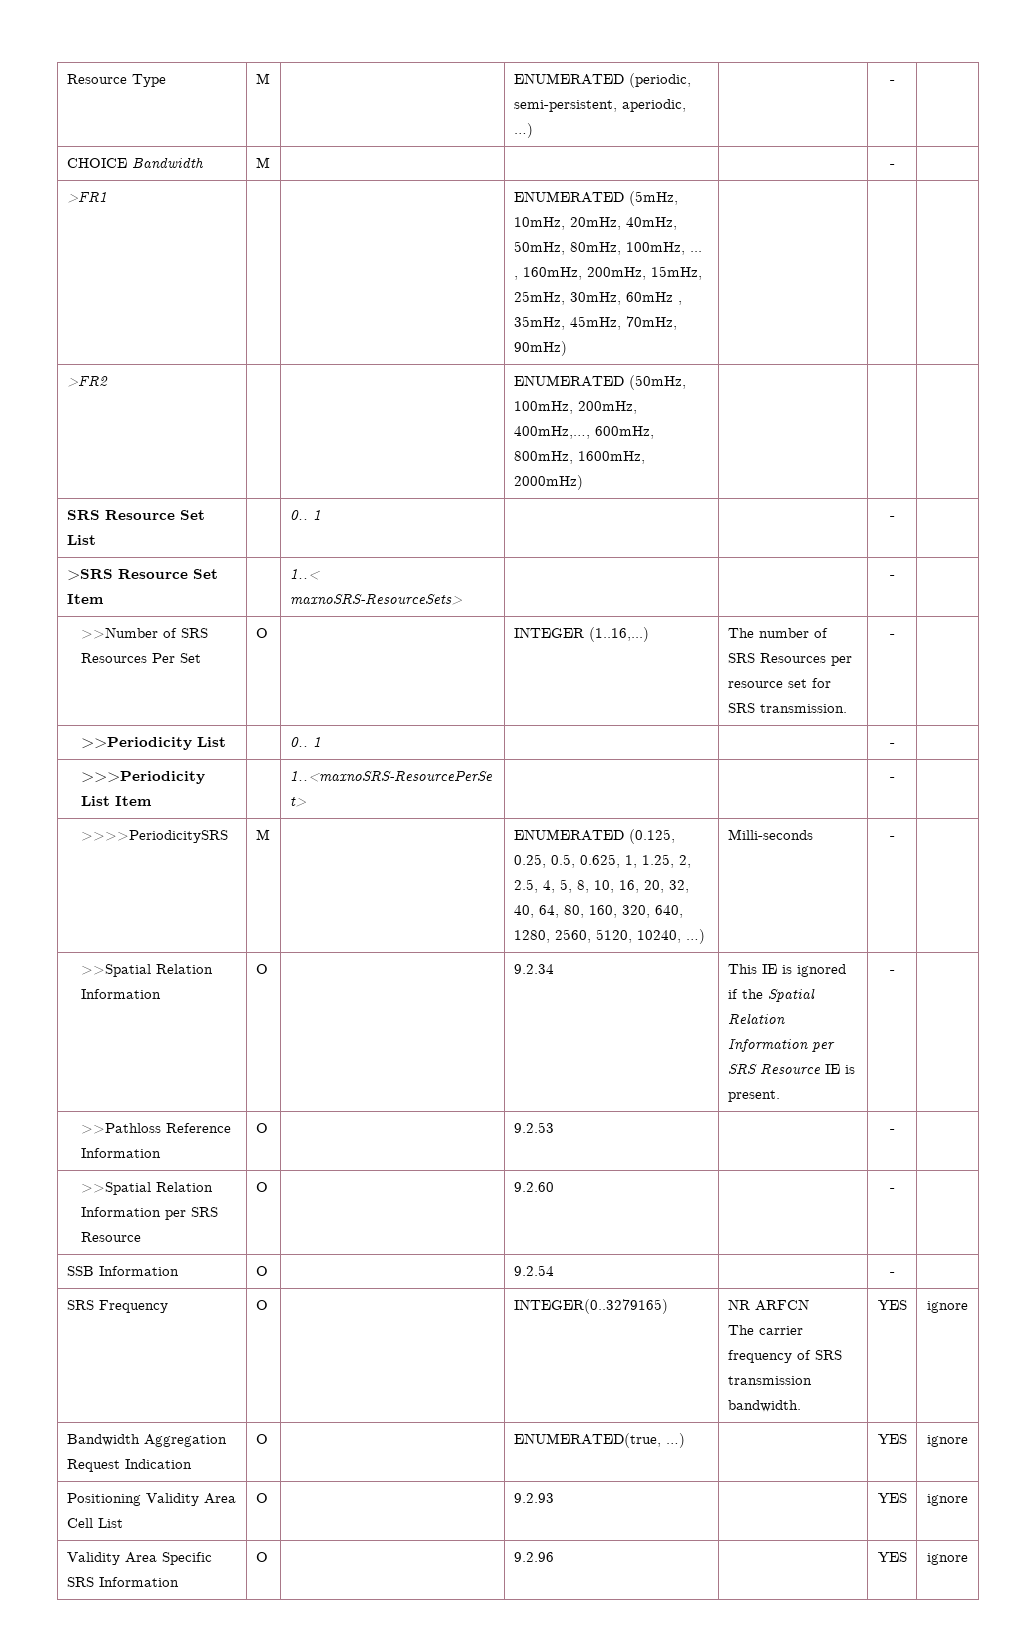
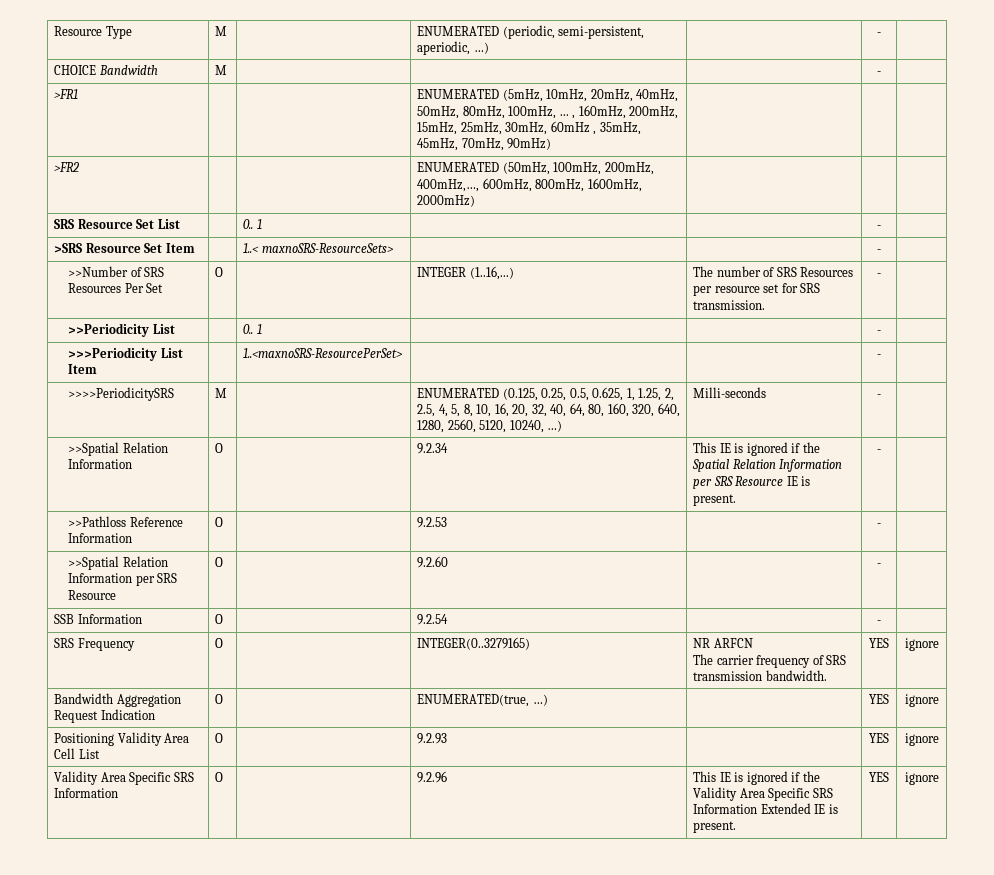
(554, 1557) none -> [693,771,820,785] [693,787,833,801] [693,803,838,814] [693,821,737,833] This IE is ignored if the Validity Area Specific SRS Information Extended IE is present.

